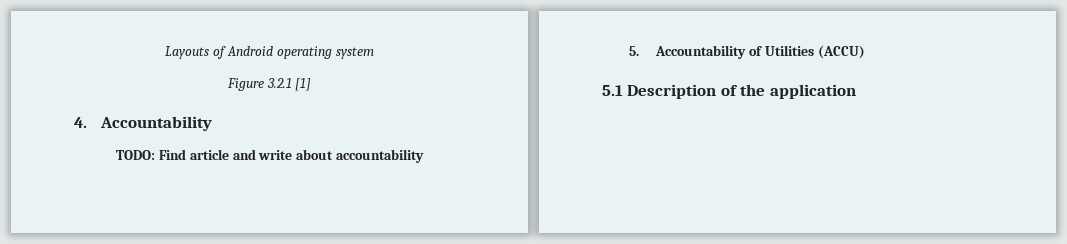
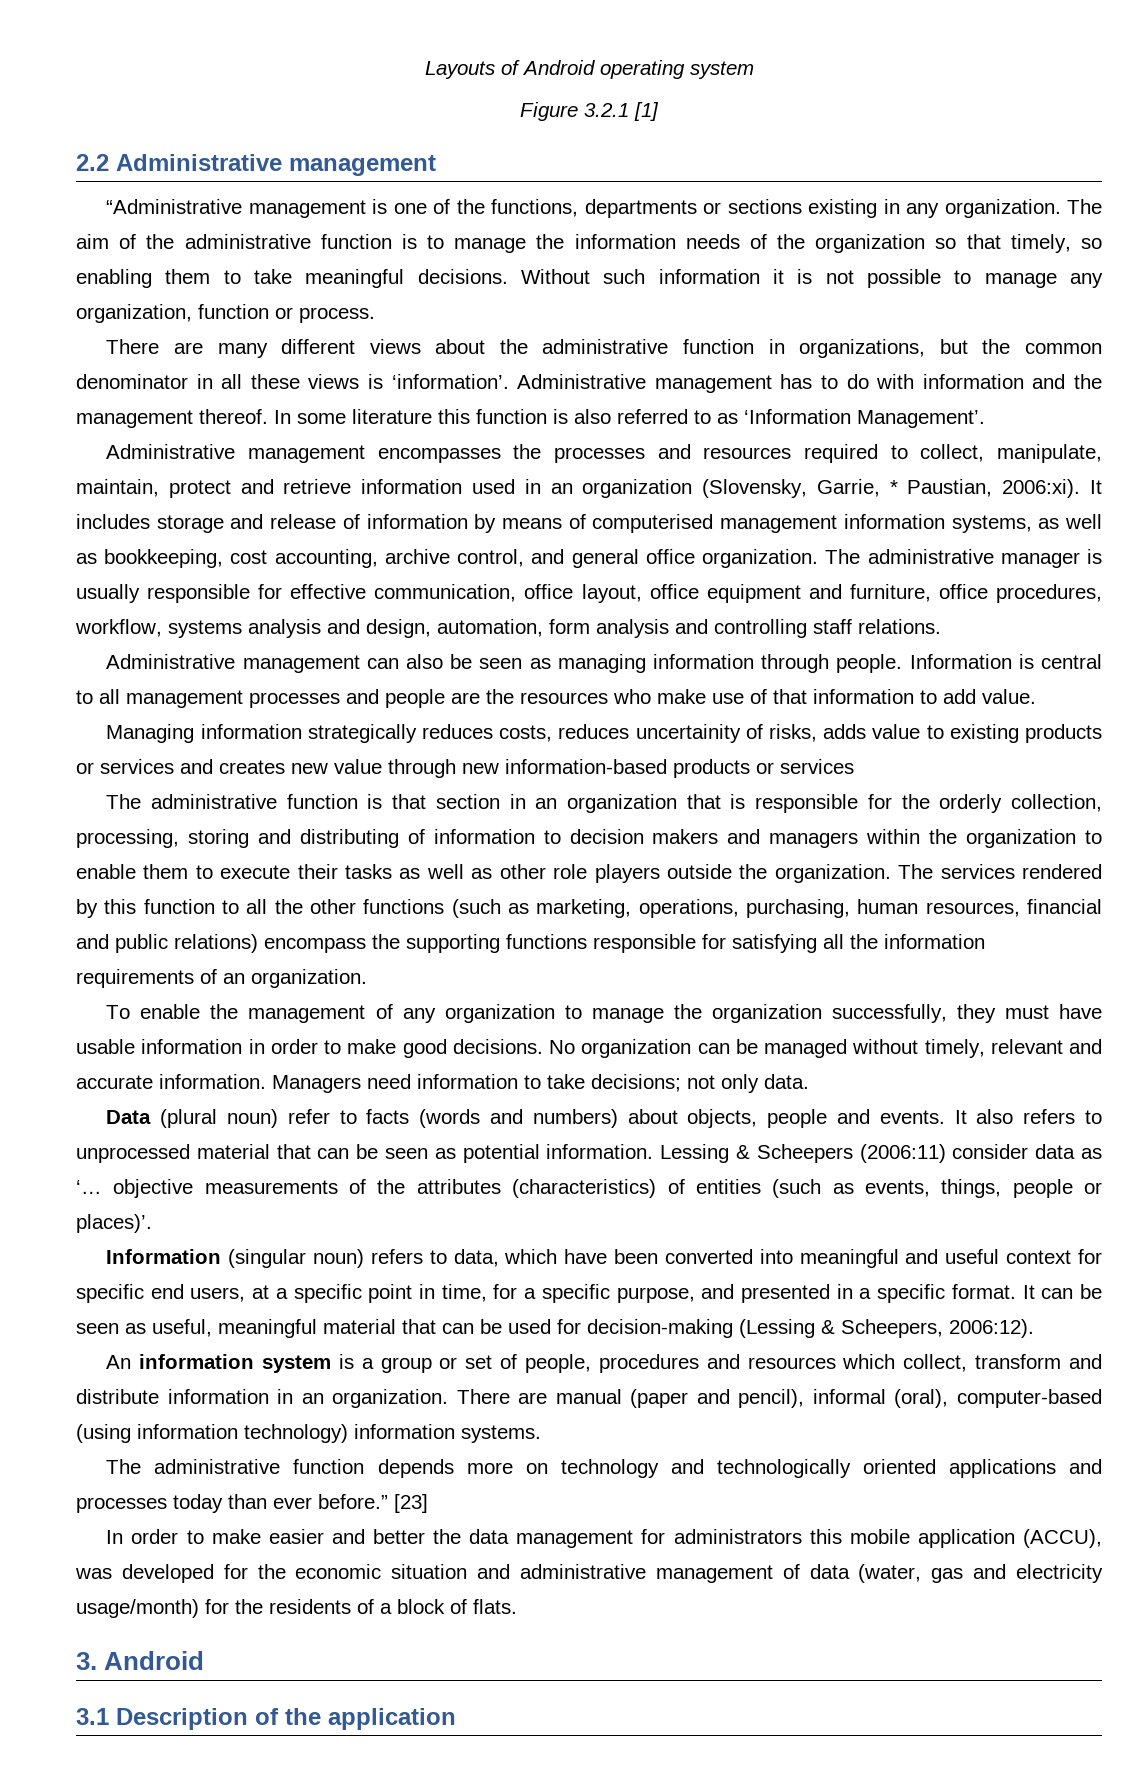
[74,116,213,131] [116,149,424,163] [629,45,865,59] [602,85,623,96] 4. Accountability // TODO: Find article and write about accountability // 5. Accountability of Utilities (ACCU) // 5.1 -> [76,154,436,176] [106,199,1102,218] [76,234,1102,253] [76,269,1104,288] [76,304,375,323] [106,339,1102,358] [76,374,1103,393] [76,409,985,428] [106,444,1102,463] [76,479,1103,498] [76,514,1102,533] [76,549,1103,568] [76,584,1103,603] [75,619,941,638] [106,654,1102,673] [76,689,1036,708] [106,724,1102,743] [76,759,854,778] [106,794,1102,813] [76,829,1102,848] [76,864,1102,883] [76,899,1102,918] [76,934,985,953] [76,969,367,988] [106,1004,1102,1023] [76,1039,1102,1058] [76,1074,809,1093] [106,1109,1103,1128] [76,1144,1102,1163] [76,1179,1103,1198] [76,1214,152,1233] [106,1249,1102,1268] [76,1284,1102,1303] [76,1319,1034,1338] [106,1354,1103,1373] [76,1389,1102,1408] [76,1424,541,1443] [106,1459,1102,1478] [76,1494,428,1513] [106,1529,1103,1548] [75,1564,1104,1583] [76,1599,517,1618] [76,1651,205,1670] [76,1708,109,1725] 2.2 Administrative management // “Administrative management is one of the functions, departments or sections existing in any organization. The aim of the administrative function is to manage the information needs of the organization so that timely, so enabling them to take meaningful decisions. Without such information it is not possible to manage any organization, function or process. // There are many different views about the administrative function in organizations, but the common denominator in all these views is ‘information’. Administrative management has to do with information and the management thereof. In some literature this function is also referred to as ‘Information Management’. // Administrative management encompasses the processes and resources required to collect, manipulate, maintain, protect and retrieve information used in an organization (Slovensky, Garrie, * Paustian, 2006:xi). It includes storage and release of information by means of computerised management information systems, as well as bookkeeping, cost accounting, archive control, and general office organization. The administrative manager is usually responsible for effective communication, office layout, office equipment and furniture, office procedures, workflow, systems analysis and design, automation, form analysis and controlling staff relations. // Administrative management can also be seen as managing information through people. Information is central to all management processes and people are the resources who make use of that information to add value. // Managing information strategically reduces costs, reduces uncertainity of risks, adds value to existing products or services and creates new value through new information-based products or services // The administrative function is that section in an organization that is responsible for the orderly collection, processing, storing and distributing of information to decision makers and managers within the organization to enable them to execute their tasks as well as other role players outside the organization. The services rendered by this function to all the other functions (such as marketing, operations, purchasing, human resources, financial and public relations) encompass the supporting functions responsible for satisfying all the information requirements of an organization. // To enable the management of any organization to manage the organization successfully, they must have usable information in order to make good decisions. No organization can be managed without timely, relevant and accurate information. Managers need information to take decisions; not only data. // Data (plural noun) refer to facts (words and numbers) about objects, people and events. It also refers to unprocessed material that can be seen as potential information. Lessing & Scheepers (2006:11) consider data as ‘… objective measurements of the attributes (characteristics) of entities (such as events, things, people or places)’. // Information (singular noun) refers to data, which have been converted into meaningful and useful context for specific end users, at a specific point in time, for a specific purpose, and presented in a specific format. It can be seen as useful, meaningful material that can be used for decision-making (Lessing & Scheepers, 2006:12). // An information system is a group or set of people, procedures and resources which collect, transform and distribute information in an organization. There are manual (paper and pencil), informal (oral), computer-based (using information technology) information systems. // The administrative function depends more on technology and technologically oriented applications and processes today than ever before.” [23] // In order to make easier and better the data management for administrators this mobile application (ACCU), was developed for the economic situation and administrative management of data (water, gas and electricity usage/month) for the residents of a block of flats. // 3. Android // 3.1

